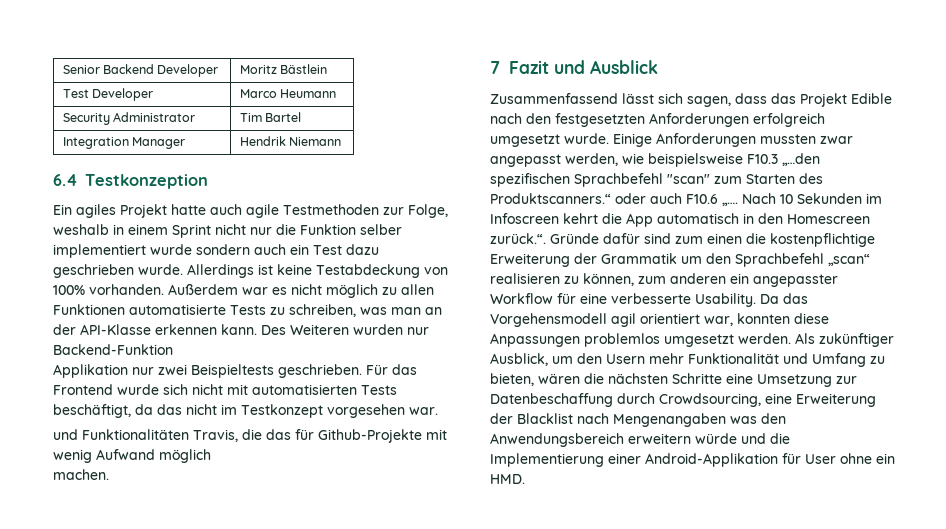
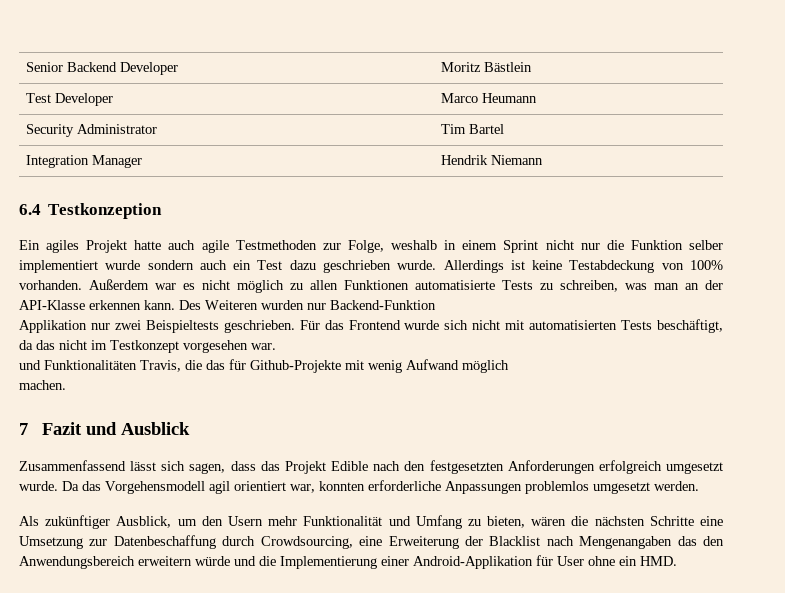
[613,133,853,147] [490,153,820,167] [490,173,823,187] [490,193,882,206] [490,213,870,227] [490,233,875,247] [490,253,870,267] [490,273,838,287] [490,293,756,307] Einige Anforderungen mussten zwar angepasst werden, wie beispielsweise F10.3 „…den spezifischen Sprachbefehl "scan" zum Starten des Produktscanners.“ oder auch F10.6 „…. Nach 10 Sekunden im Infoscreen kehrt die App automatisch in den Homescreen zurück.“. Gründe dafür sind zum einen die kostenpflichtige Erweiterung der Grammatik um den Sprachbefehl „scan“ realisieren zu können, zum anderen ein angepasster Workflow für eine verbesserte Usability. -> (58, 486) none
[794,313,829,324] diese -> [368,480,441,491] erforderliche
(791, 338) none -> (699, 486) //
[730,416,757,424] was -> [677,536,697,546] das

